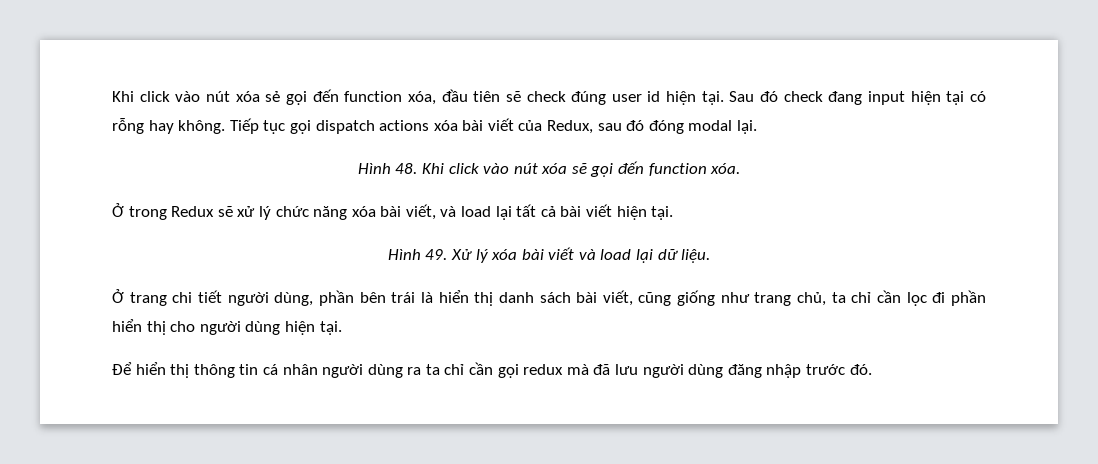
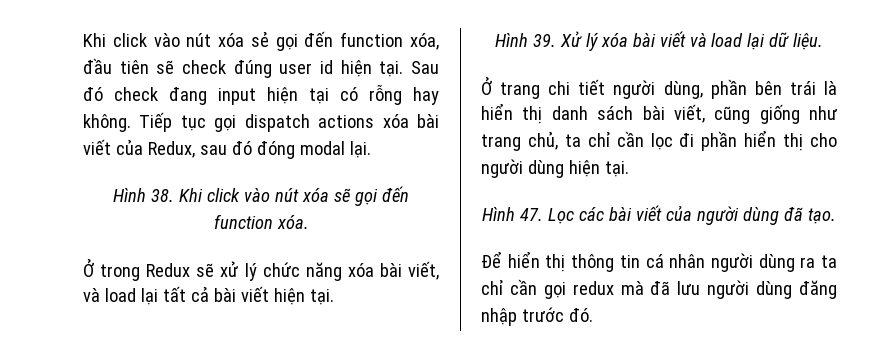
[395,163,418,174] 48. -> [151,189,175,202] 38.
[425,249,448,260] 49. -> [532,34,556,47] 39.
(342, 328) none -> [482,205,836,225] // Hình 47. Lọc các bài viết của người dùng đã tạo.

